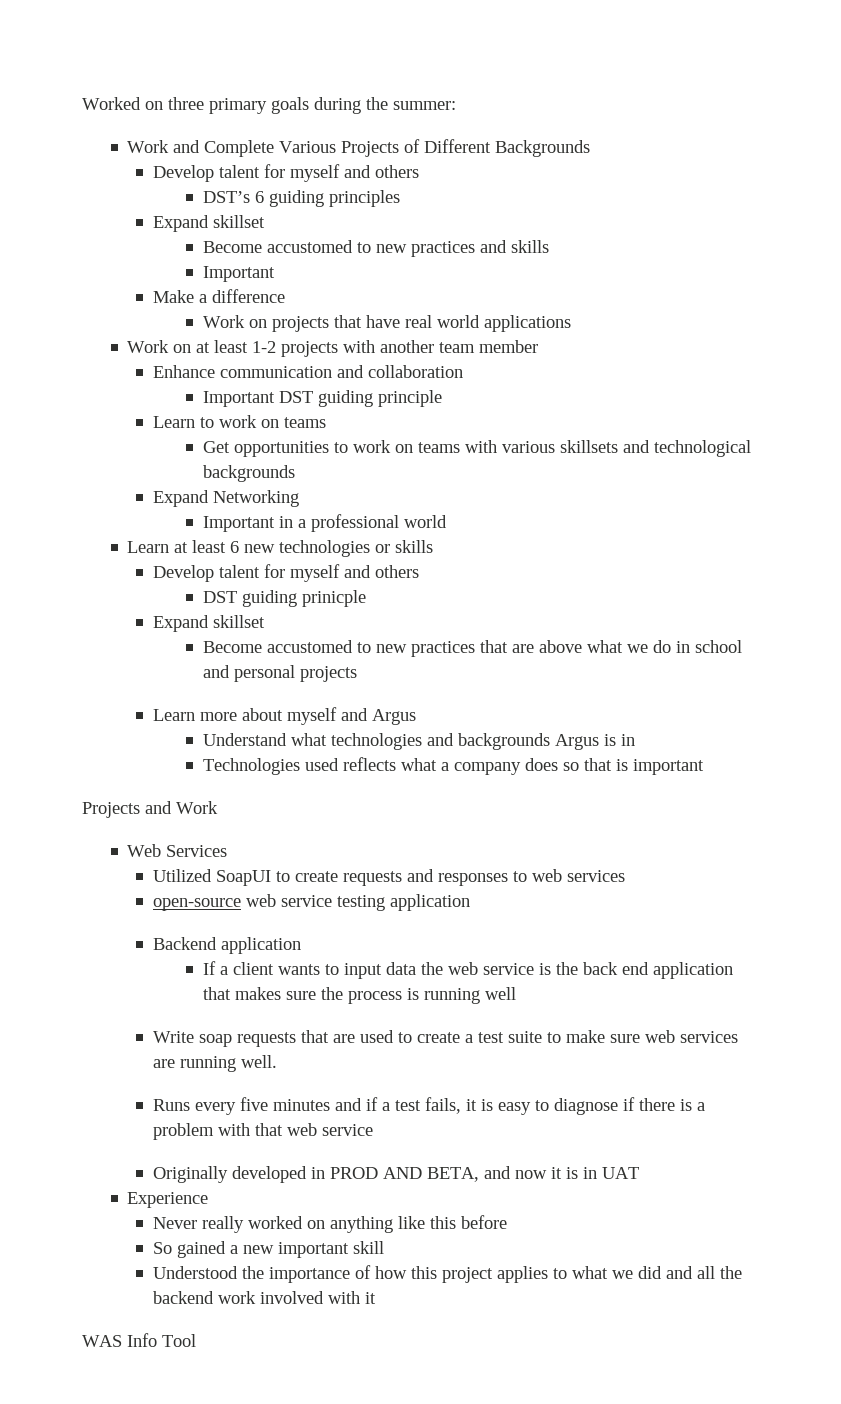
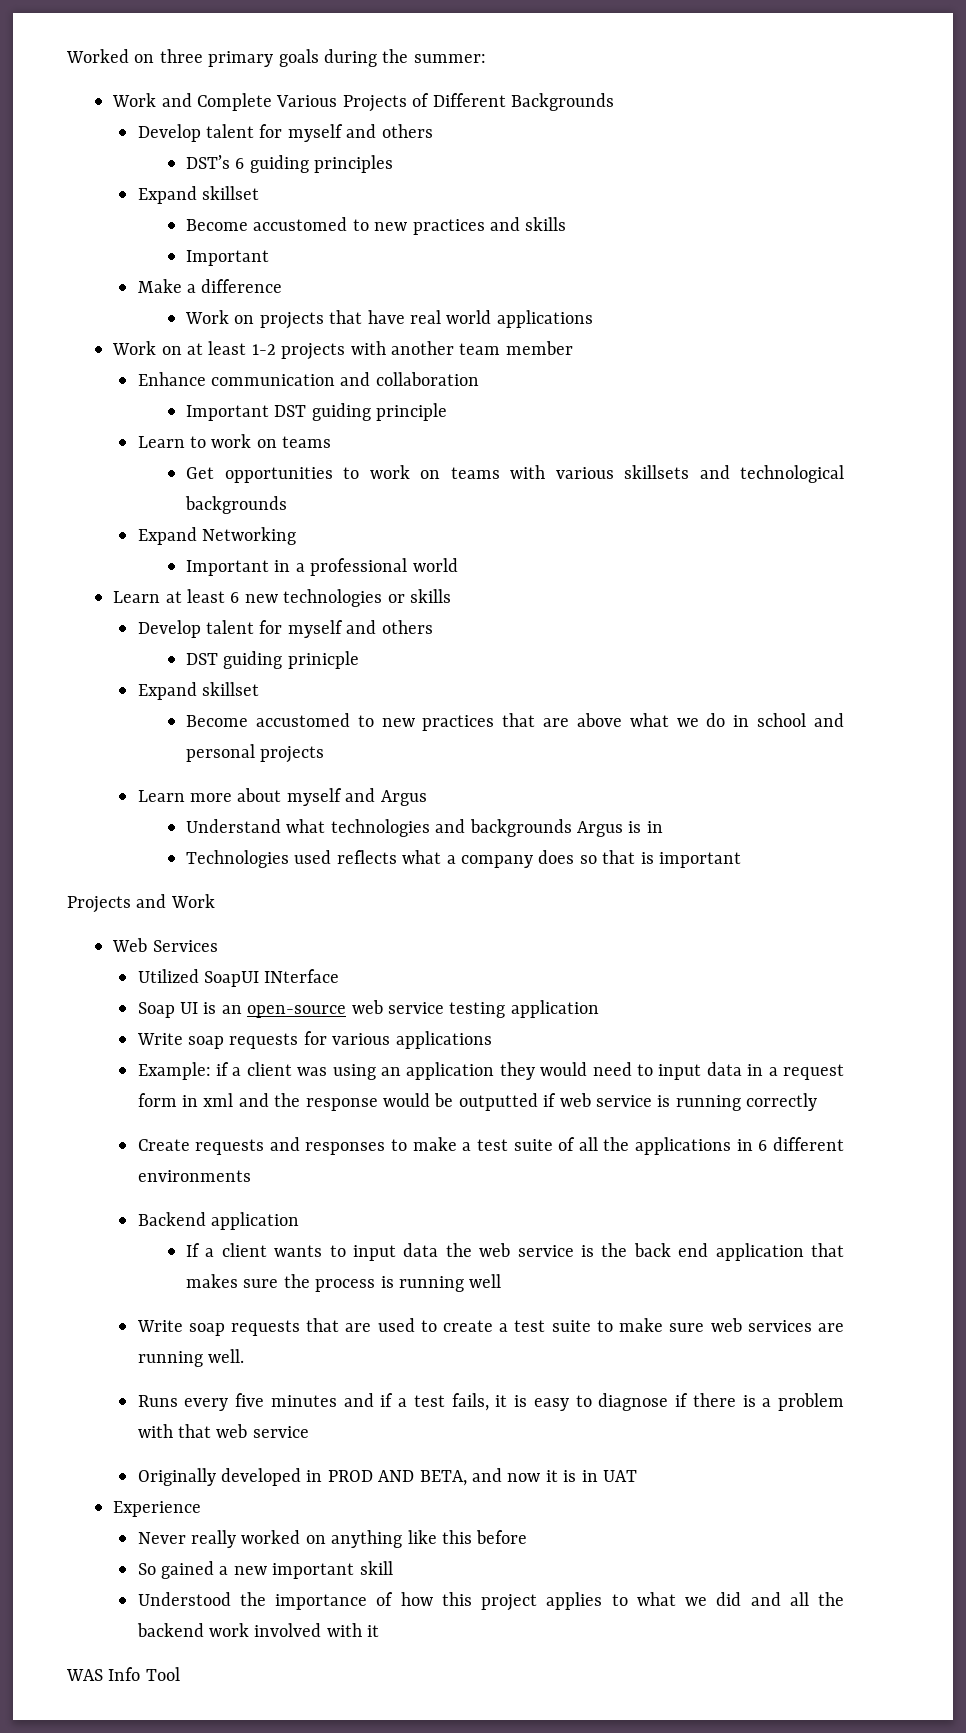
[275,869,625,886] to create requests and responses to web services // -> [264,969,340,983] [137,1002,242,1018] INterface // Soap UI is an
(470, 902) none -> [136,1031,492,1049] [137,1062,844,1080] [137,1093,818,1111] [137,1137,845,1155] [137,1170,251,1182] // Write soap requests for various applications // Example: if a client was using an application they would need to input data in a request form in xml and the response would be outputted if web service is running correctly // Create requests and responses to make a test suite of all the applications in 6 different environments

